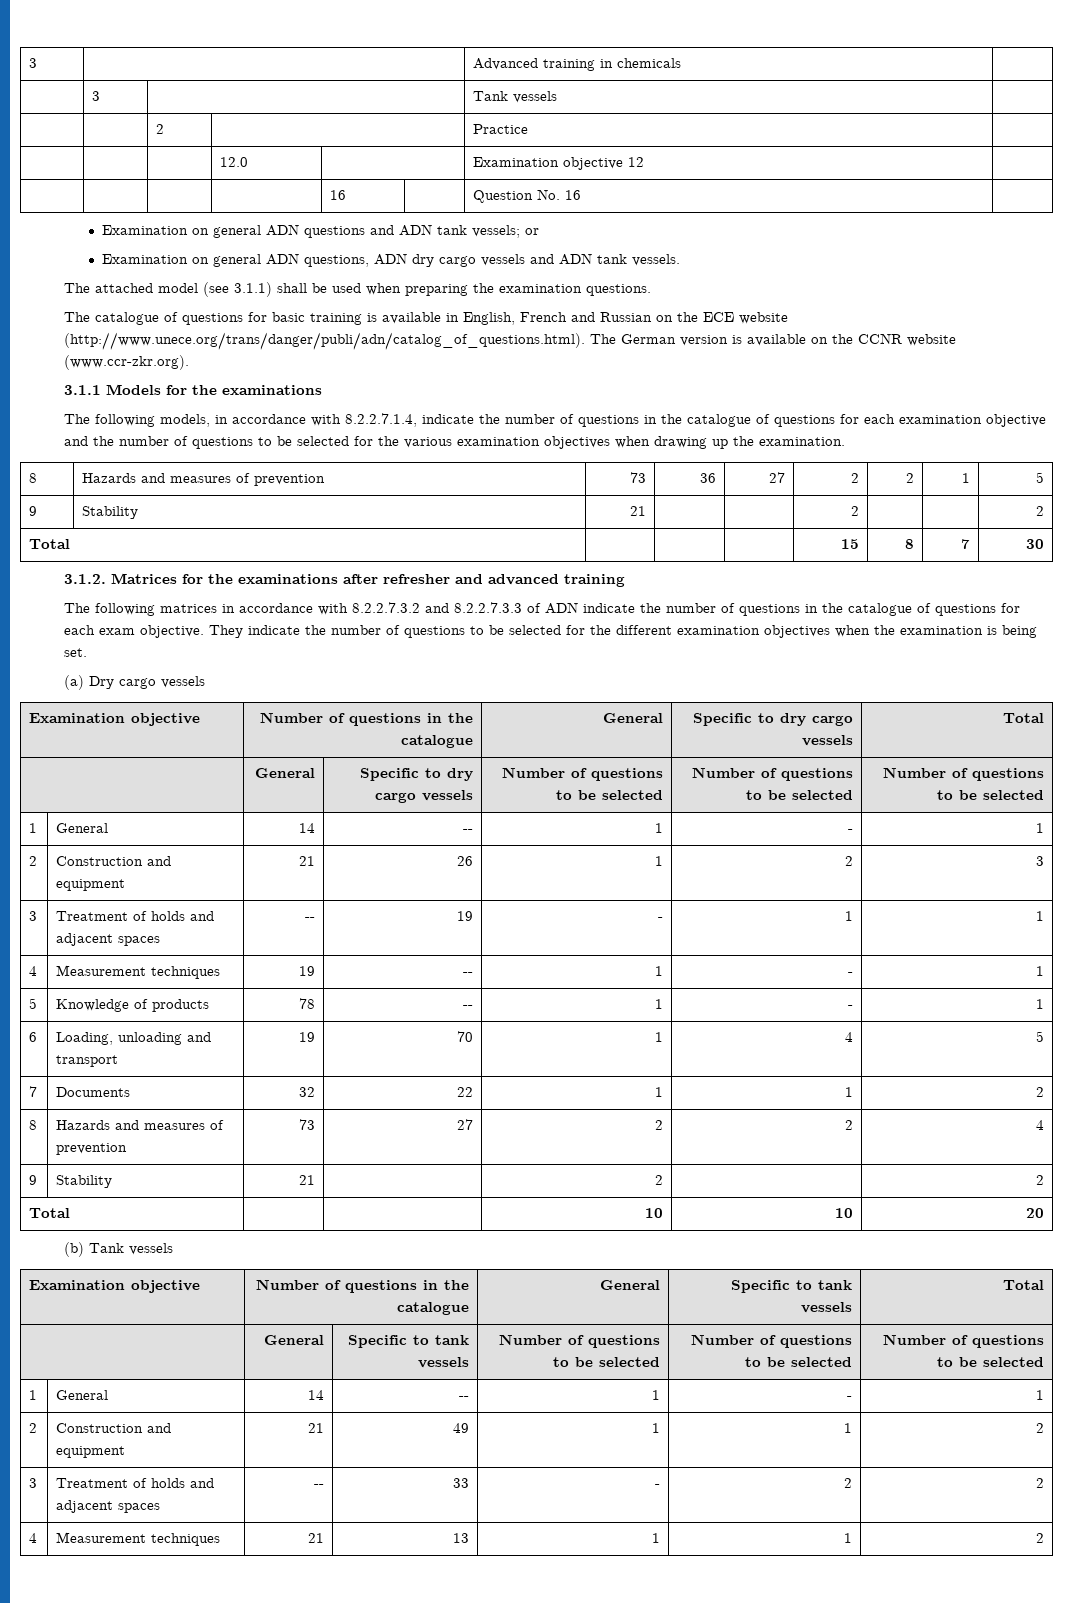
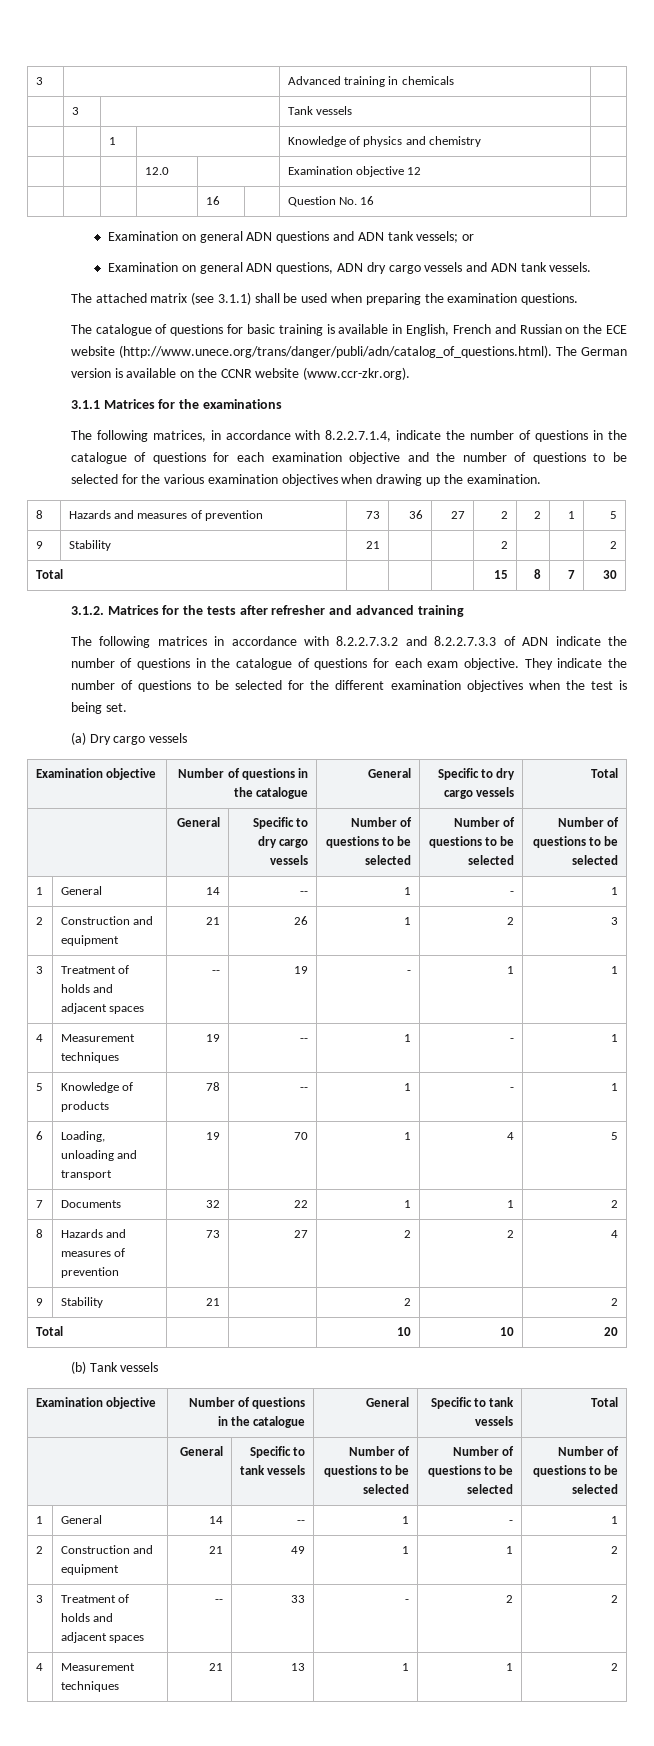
[156,124,165,134] [473,124,529,134] 2 | | Practice -> [108,137,116,145] [287,136,482,147] 1 | | Knowledge of physics and chemistry
[158,283,199,293] model -> [150,293,188,303] matrix
[106,384,162,395] Models -> [103,399,155,409] Matrices
[160,414,211,427] models, -> [152,430,206,442] matrices,
[238,574,339,584] examinations -> [206,606,236,615] tests
[900,626,984,635] examination -> [590,681,613,690] test

